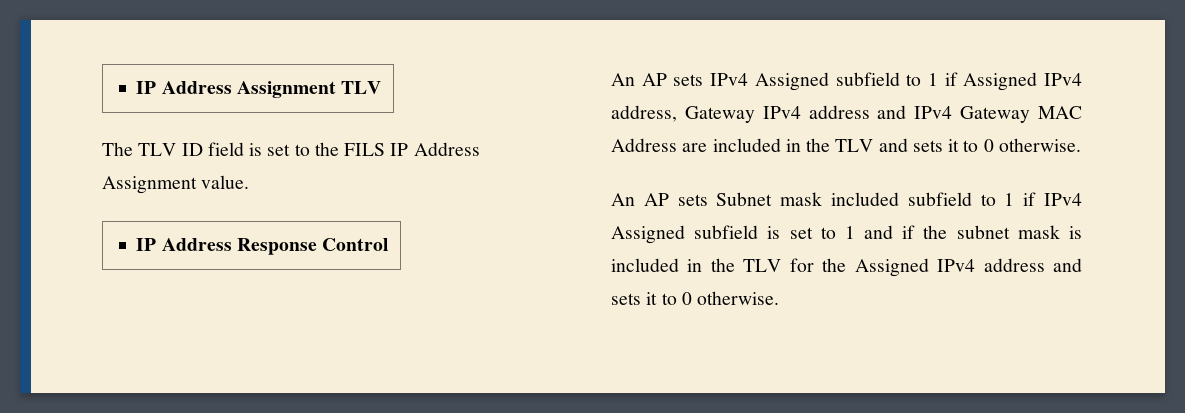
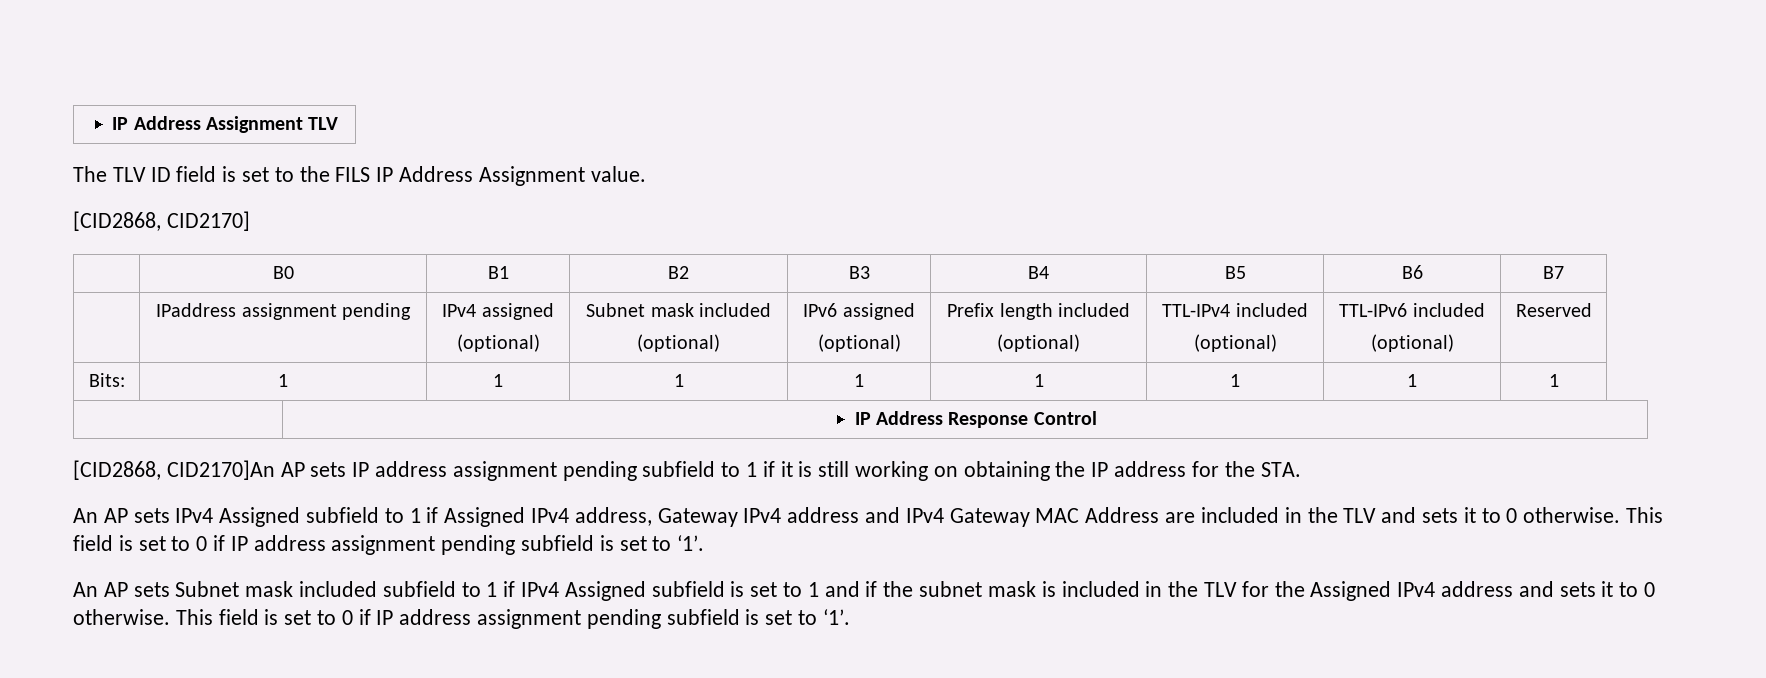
[136,238,389,255] // IP Address Response Control -> [73,211,250,231] [272,266,294,279] [487,266,509,279] [668,266,689,279] [848,266,870,279] [1028,266,1049,279] [1224,266,1246,279] [1401,265,1423,279] [1543,266,1564,279] [156,303,411,320] [442,303,554,320] [456,334,540,352] [586,303,771,317] [637,334,720,352] [803,303,915,320] [817,334,901,352] [947,303,1130,320] [997,334,1080,352] [1162,303,1308,317] [1193,334,1277,352] [1339,303,1485,317] [1370,334,1454,352] [1515,303,1592,317] [88,373,125,387] [278,374,288,387] [493,374,503,387] [673,374,684,387] [854,374,864,387] [1033,374,1044,387] [1230,374,1240,387] [1407,374,1417,387] [1548,374,1559,387] [854,411,1097,428] [73,460,1301,481] // [CID2868, CID2170] // | B0 | B1 | B2 | B3 | B4 | B5 | B6 | B7 // | IPaddress assignment pending | IPv4 assigned // (optional) | Subnet mask included // (optional) | IPv6 assigned // (optional) | Prefix length included // (optional) | TTL-IPv4 included // (optional) | TTL-IPv6 included // (optional) | Reserved // Bits: | 1 | 1 | 1 | 1 | 1 | 1 | 1 | 1 // | IP Address Response Control // [CID2868, CID2170]An AP sets IP address assignment pending subfield to 1 if it is still working on obtaining the IP address for the STA.
(1081, 145) none -> [1625,507,1663,523] [73,535,705,555] This field is set to 0 if IP address assignment pending subfield is set to ‘1’.
(780, 298) none -> [175,609,850,629] This field is set to 0 if IP address assignment pending subfield is set to ‘1’.

